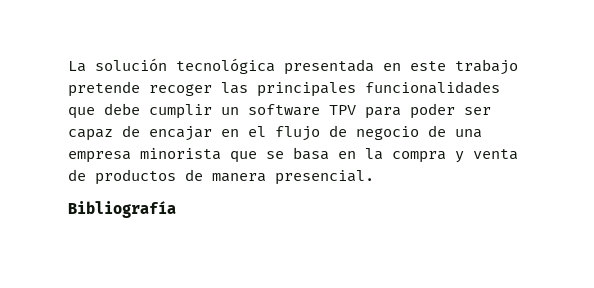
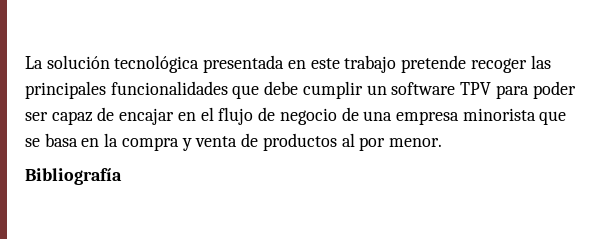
[185,169,374,185] de manera presencial. -> [341,133,442,151] al por menor.

